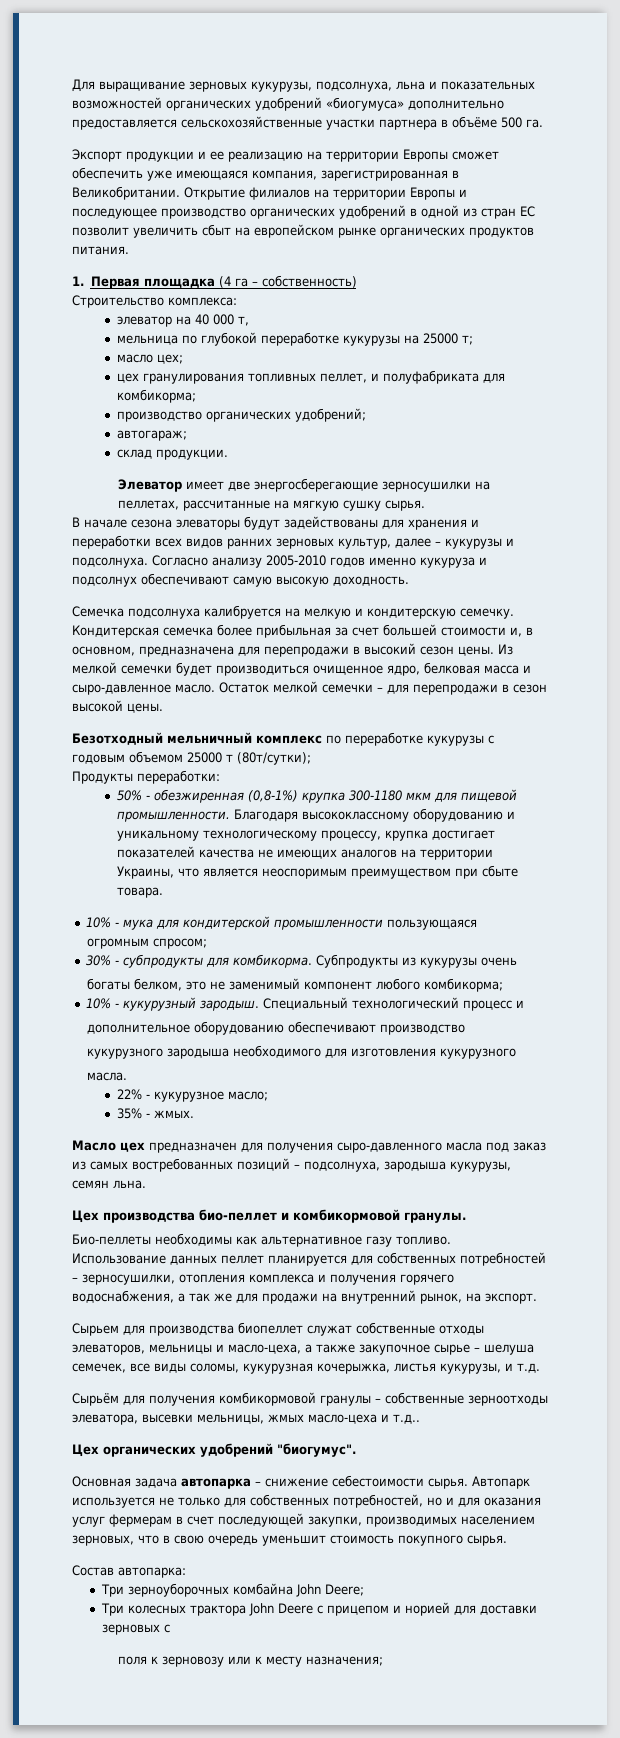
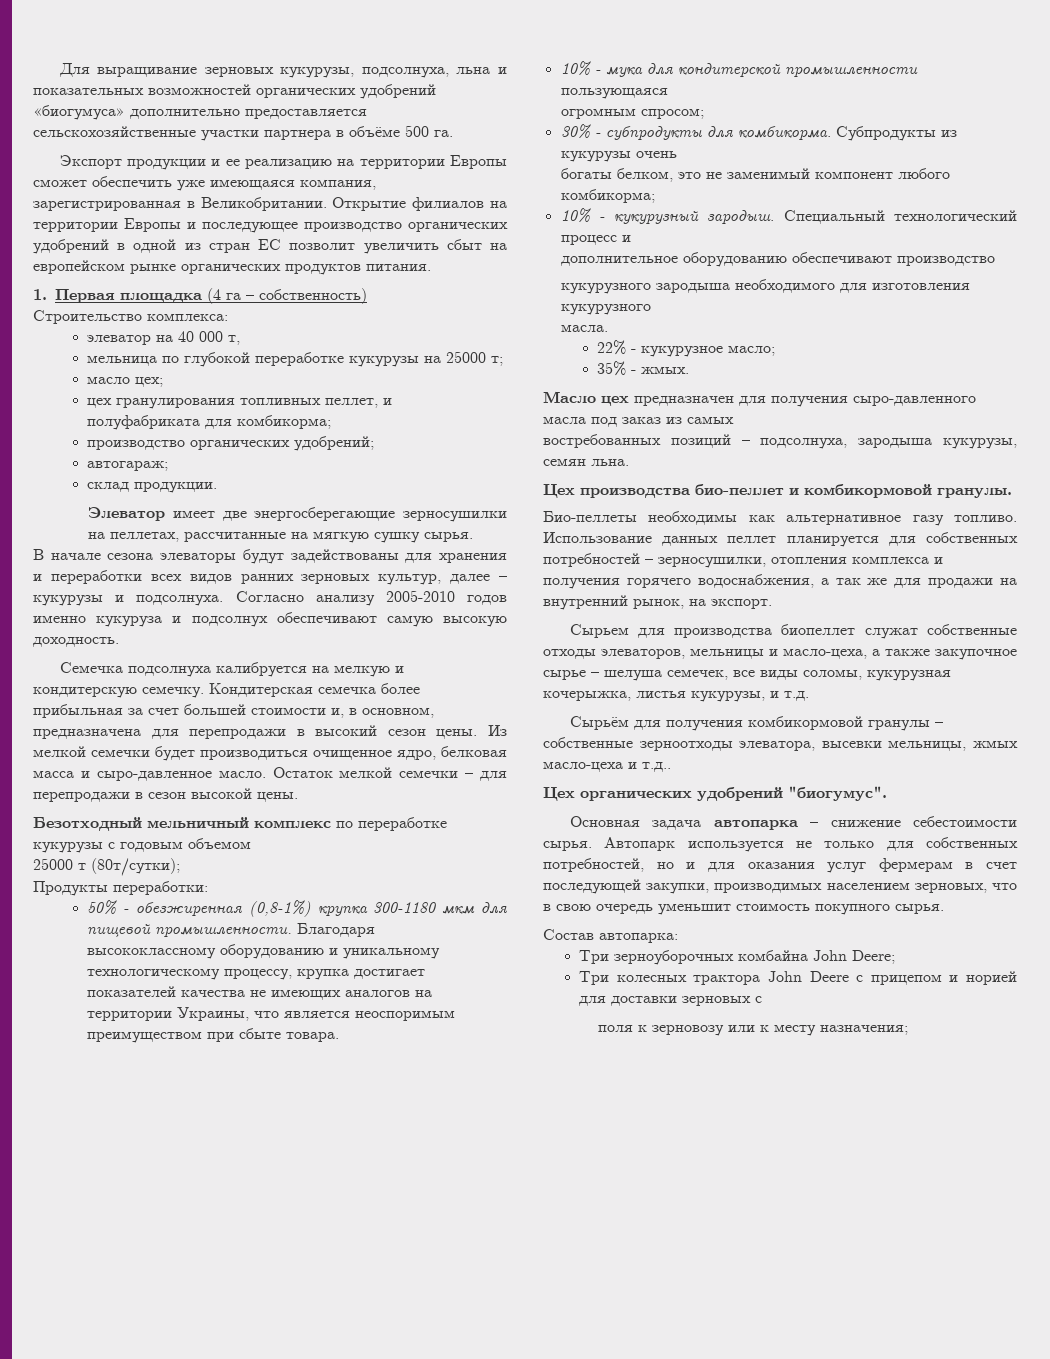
(183, 757) none -> (251, 843) //
(128, 1165) none -> (734, 420) //

